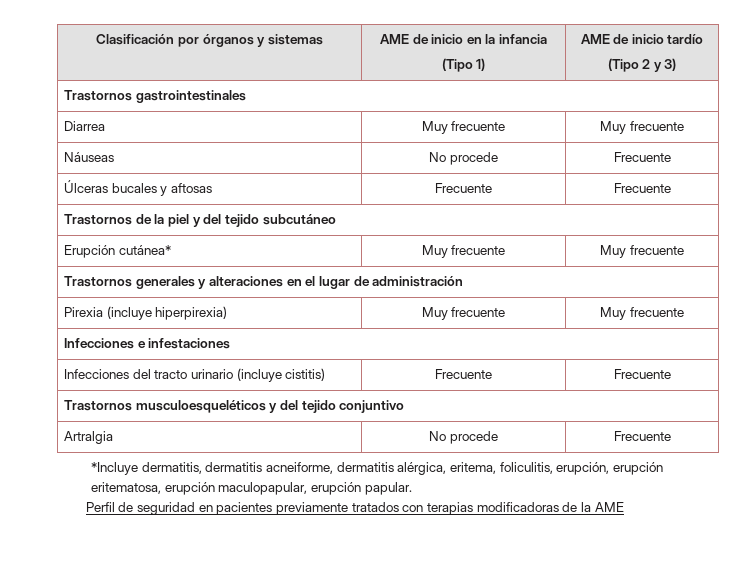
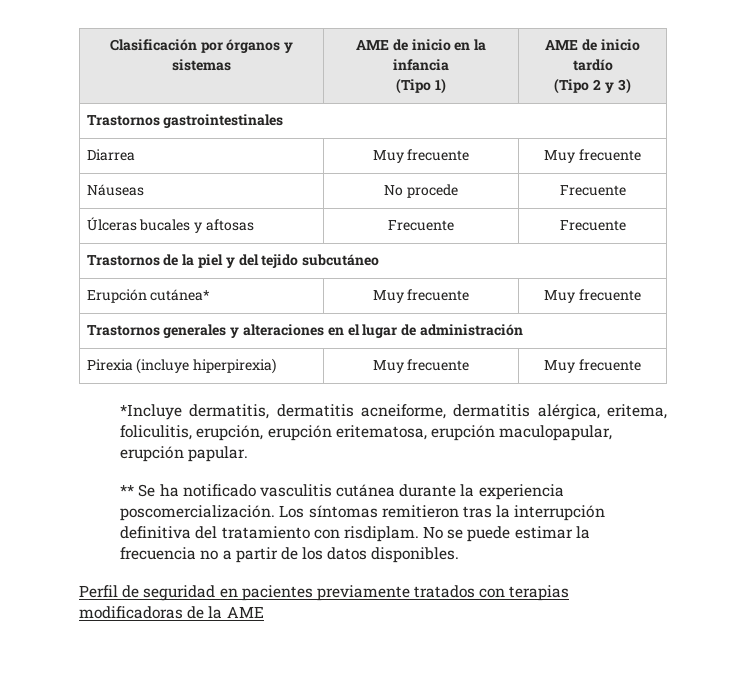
[64,338,231,349] [64,368,326,382] [435,369,492,379] [613,369,671,379] [64,400,405,413] [64,431,114,444] [429,431,498,444] [613,431,671,441] // Infecciones e infestaciones // Infecciones del tracto urinario (incluye cistitis) | Frecuente | Frecuente // Trastornos musculoesqueléticos y del tejido conjuntivo // Artralgia | No procede | Frecuente -> (641, 365) none
(412, 488) none -> [120,484,564,500] [120,505,606,521] [120,526,590,542] [120,547,460,563] // ** Se ha notificado vasculitis cutánea durante la experiencia poscomercialización. Los síntomas remitieron tras la interrupción definitiva del tratamiento con risdiplam. No se puede estimar la frecuencia no a partir de los datos disponibles.

